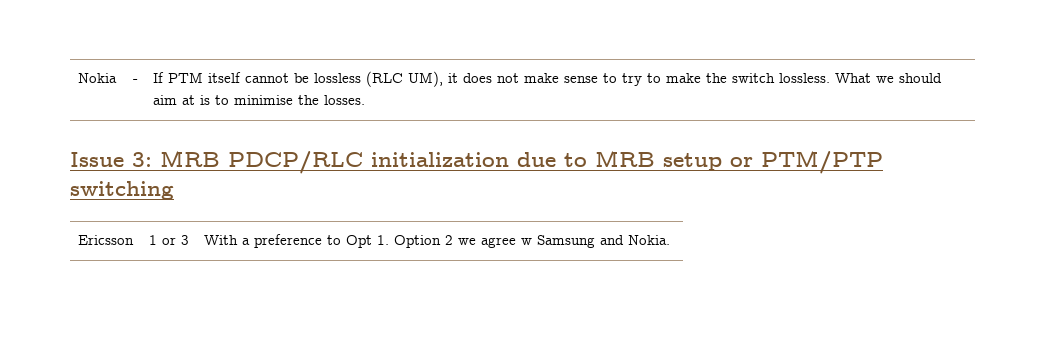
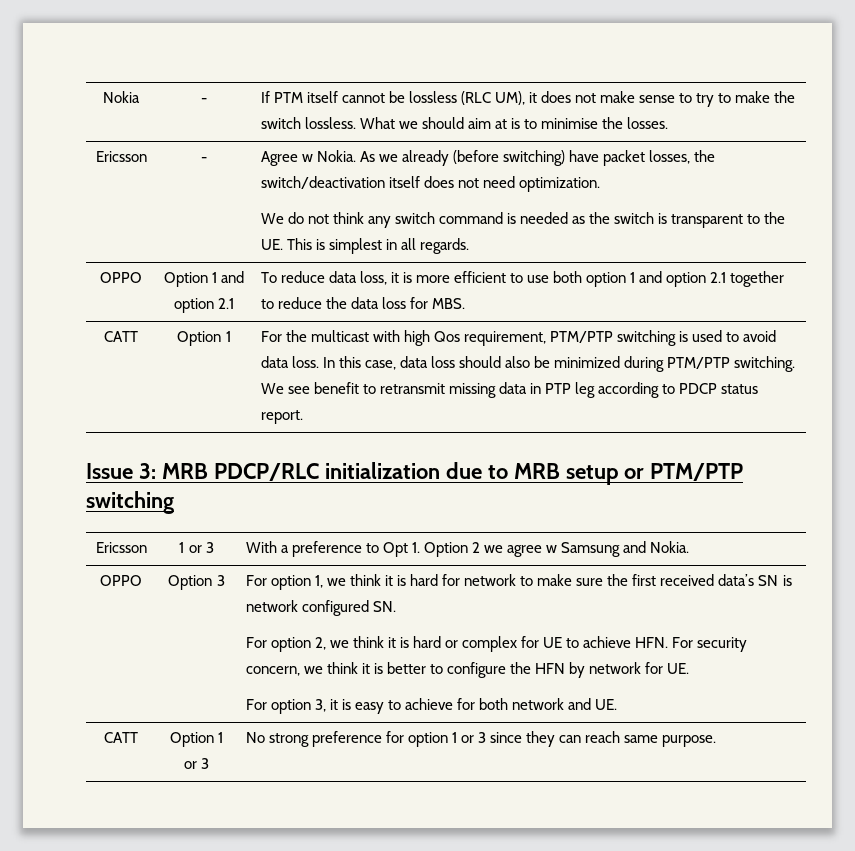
(366, 100) none -> [95,151,147,162] [201,157,207,162] [260,150,716,166] [260,176,600,192] [260,212,786,228] [260,238,469,254] [100,272,142,283] [163,271,245,287] [173,298,235,313] [260,271,785,287] [260,297,465,309] [104,331,138,342] [177,331,231,346] [260,330,777,346] [260,356,796,372] [260,382,759,398] [260,410,303,424] // Ericsson | - | Agree w Nokia. As we already (before switching) have packet losses, the switch/deactivation itself does not need optimization. // We do not think any switch command is needed as the switch is transparent to the UE. This is simplest in all regards. // OPPO | Option 1 and option 2.1 | To reduce data loss, it is more efficient to use both option 1 and option 2.1 together to reduce the data loss for MBS. // CATT | Option 1 | For the multicast with high Qos requirement, PTM/PTP switching is used to avoid data loss. In this case, data loss should also be minimized during PTM/PTP switching. We see benefit to retransmit missing data in PTP leg according to PDCP status report.
(671, 240) none -> [100,575,142,586] [168,575,225,590] [245,574,792,590] [245,600,396,616] [245,636,748,652] [245,662,690,678] [245,698,618,714] [104,732,138,743] [169,732,224,747] [183,758,210,769] [245,731,717,747] // OPPO | Option 3 | For option 1, we think it is hard for network to make sure the first received data’s SN is network configured SN. // For option 2, we think it is hard or complex for UE to achieve HFN. For security concern, we think it is better to configure the HFN by network for UE. // For option 3, it is easy to achieve for both network and UE. // CATT | Option 1 or 3 | No strong preference for option 1 or 3 since they can reach same purpose.

